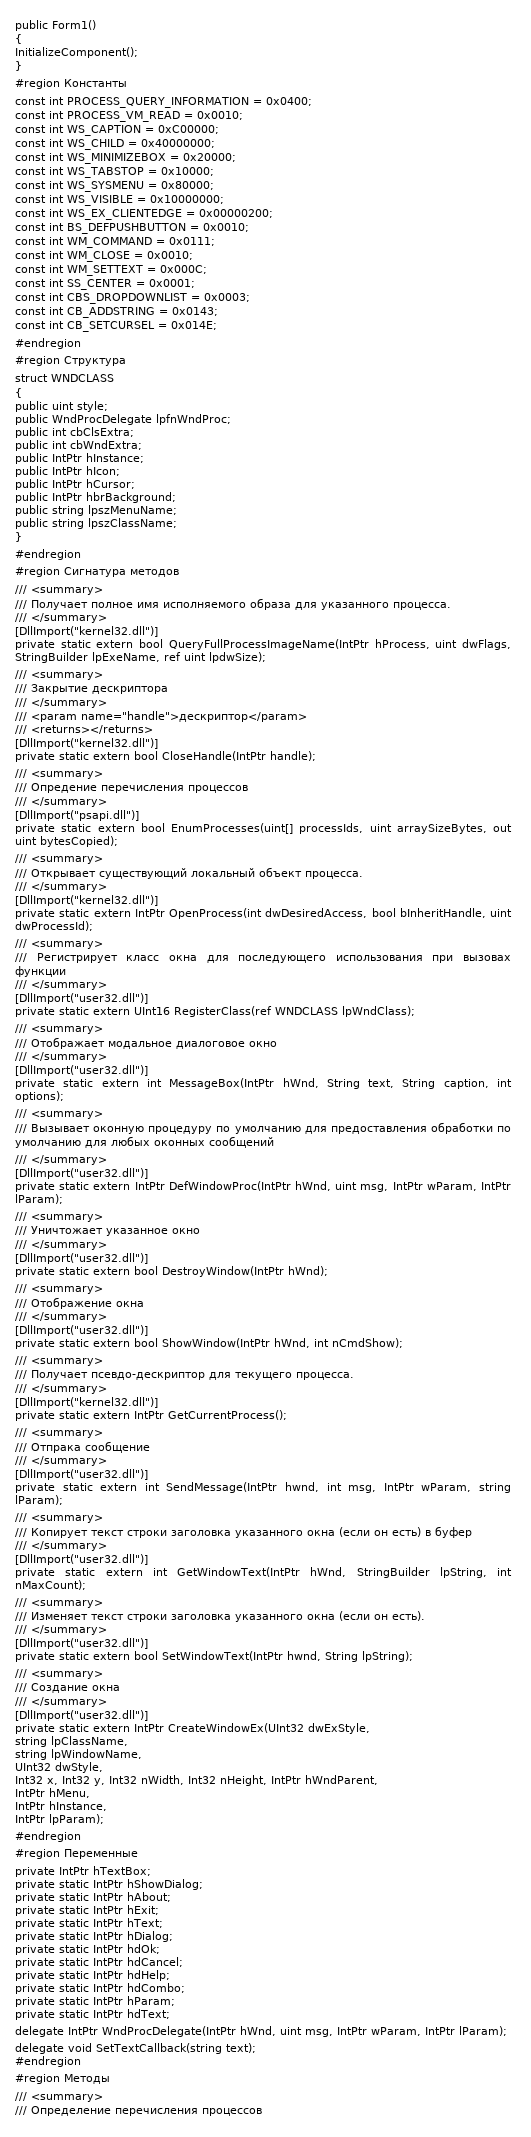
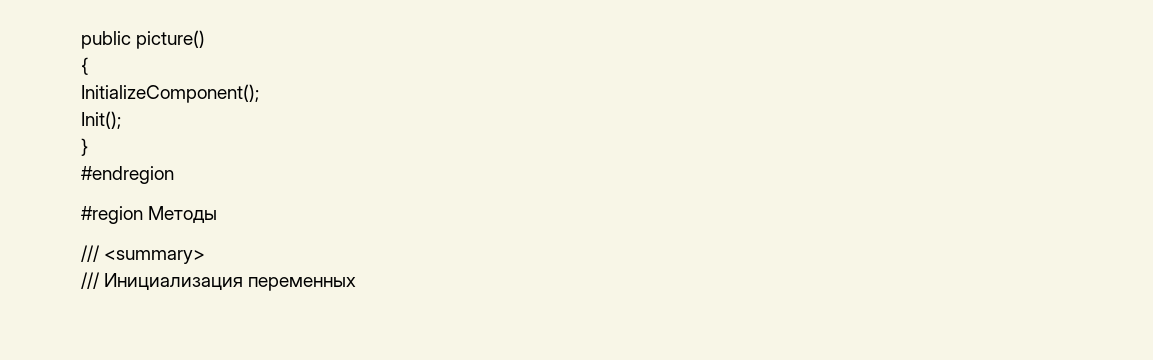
[15,20,96,31] public Form1() -> [81,30,206,49] public picture()
[15,61,22,71] [15,79,127,89] [15,97,312,108] [15,111,243,122] [15,125,219,136] [15,139,215,150] [15,153,236,164] [15,167,214,178] [15,181,214,192] [15,195,224,206] [15,209,273,220] [15,223,249,234] [15,237,215,248] [15,251,193,262] [15,265,207,276] [15,279,195,290] [15,293,250,304] [15,307,218,318] [15,321,217,332] [15,338,81,349] [15,356,126,366] [15,374,114,382] [15,388,22,398] [15,401,108,412] [15,414,231,425] [15,427,134,438] [15,440,142,451] [15,453,144,464] [15,466,120,477] [15,479,135,490] [15,492,176,503] [15,505,177,516] [15,518,177,529] [15,532,22,542] [15,549,81,560] [15,567,179,577] [15,585,103,595] [15,598,451,610] [15,613,107,623] [15,626,158,637] [15,639,512,650] [15,652,266,663] [15,670,103,680] [15,684,168,694] [15,698,107,708] [15,711,307,722] [15,725,153,734] [15,738,158,749] [15,751,316,762] [15,769,103,779] [15,783,248,793] [15,797,107,807] [15,810,139,821] [15,823,512,834] [15,836,118,847] [15,854,103,864] [15,867,363,879] [15,882,107,892] [15,895,158,906] [15,908,512,919] [15,921,93,931] [15,939,103,949] [15,953,511,963] [15,966,66,977] [15,980,107,990] [15,993,148,1004] [15,1006,415,1017] [15,1024,103,1034] [15,1037,277,1049] [15,1052,107,1062] [15,1065,148,1076] [15,1078,513,1089] [15,1091,64,1102] [15,1109,103,1119] [15,1122,511,1134] [15,1136,274,1148] [15,1155,107,1165] [15,1168,148,1179] [15,1181,511,1192] [15,1194,63,1204] [15,1212,103,1222] [15,1226,200,1236] [15,1240,107,1250] [15,1253,148,1264] [15,1266,328,1277] [15,1284,103,1294] [15,1297,144,1309] [15,1312,107,1322] [15,1325,148,1336] [15,1338,403,1349] [15,1356,103,1366] [15,1370,354,1380] [15,1384,107,1394] [15,1397,158,1408] [15,1410,287,1421] [15,1428,103,1438] [15,1441,150,1453] [15,1456,107,1466] [15,1469,148,1480] [15,1482,512,1493] [15,1495,63,1505] [15,1513,103,1523] [15,1526,472,1538] [15,1541,107,1551] [15,1554,148,1565] [15,1567,512,1578] [15,1580,86,1590] [15,1598,103,1608] [15,1611,425,1622] [15,1625,107,1635] [15,1638,148,1649] [15,1651,413,1662] [15,1669,103,1679] [15,1683,120,1693] [15,1697,107,1707] [15,1710,148,1721] [15,1723,370,1734] [15,1736,128,1747] [15,1749,142,1760] [15,1762,103,1773] [15,1775,378,1786] [15,1788,90,1798] [15,1801,107,1811] [15,1814,104,1825] [15,1831,81,1842] [15,1849,138,1859] [15,1866,151,1877] [15,1879,203,1890] [15,1892,171,1903] [15,1905,159,1916] [15,1918,163,1929] [15,1931,173,1942] [15,1944,160,1955] [15,1957,183,1968] [15,1970,170,1981] [15,1983,185,1994] [15,1996,175,2007] [15,2009,170,2020] [15,2026,507,2037] [15,2043,256,2054] } // #region Константы // const int PROCESS_QUERY_INFORMATION = 0x0400; // const int PROCESS_VM_READ = 0x0010; // const int WS_CAPTION = 0xC00000; // const int WS_CHILD = 0x40000000; // const int WS_MINIMIZEBOX = 0x20000; // const int WS_TABSTOP = 0x10000; // const int WS_SYSMENU = 0x80000; // const int WS_VISIBLE = 0x10000000; // const int WS_EX_CLIENTEDGE = 0x00000200; // const int BS_DEFPUSHBUTTON = 0x0010; // const int WM_COMMAND = 0x0111; // const int WM_CLOSE = 0x0010; // const int WM_SETTEXT = 0x000C; // const int SS_CENTER = 0x0001; // const int CBS_DROPDOWNLIST = 0x0003; // const int CB_ADDSTRING = 0x0143; // const int CB_SETCURSEL = 0x014E; // #endregion // #region Структура // struct WNDCLASS // { // public uint style; // public WndProcDelegate lpfnWndProc; // public int cbClsExtra; // public int cbWndExtra; // public IntPtr hInstance; // public IntPtr hIcon; // public IntPtr hCursor; // public IntPtr hbrBackground; // public string lpszMenuName; // public string lpszClassName; // } // #endregion // #region Сигнатура методов // /// <summary> // /// Получает полное имя исполняемого образа для указанного процесса. // /// </summary> // [DllImport("kernel32.dll")] // private static extern bool QueryFullProcessImageName(IntPtr hProcess, uint dwFlags, StringBuilder lpExeName, ref uint lpdwSize); // /// <summary> // /// Закрытие дескриптора // /// </summary> // /// <param name="handle">дескриптор</param> // /// <returns></returns> // [DllImport("kernel32.dll")] // private static extern bool CloseHandle(IntPtr handle); // /// <summary> // /// Опредение перечисления процессов // /// </summary> // [DllImport("psapi.dll")] // private static extern bool EnumProcesses(uint[] processIds, uint arraySizeBytes, out uint bytesCopied); // /// <summary> // /// Открывает существующий локальный объект процесса. // /// </summary> // [DllImport("kernel32.dll")] // private static extern IntPtr OpenProcess(int dwDesiredAccess, bool bInheritHandle, uint dwProcessId); // /// <summary> // /// Регистрирует класс окна для последующего использования при вызовах функции // /// </summary> // [DllImport("user32.dll")] // private static extern UInt16 RegisterClass(ref WNDCLASS lpWndClass); // /// <summary> // /// Отображает модальное диалоговое окно // /// </summary> // [DllImport("user32.dll")] // private static extern int MessageBox(IntPtr hWnd, String text, String caption, int options); // /// <summary> // /// Вызывает оконную процедуру по умолчанию для предоставления обработки по умолчанию для любых оконных сообщений // /// </summary> // [DllImport("user32.dll")] // private static extern IntPtr DefWindowProc(IntPtr hWnd, uint msg, IntPtr wParam, IntPtr lParam); // /// <summary> // /// Уничтожает указанное окно // /// </summary> // [DllImport("user32.dll")] // private static extern bool DestroyWindow(IntPtr hWnd); // /// <summary> // /// Отображение окна // /// </summary> // [DllImport("user32.dll")] // private static extern bool ShowWindow(IntPtr hWnd, int nCmdShow); // /// <summary> // /// Получает псевдо-дескриптор для текущего процесса. // /// </summary> // [DllImport("kernel32.dll")] // private static extern IntPtr GetCurrentProcess(); // /// <summary> // /// Отпрака сообщение // /// </summary> // [DllImport("user32.dll")] // private static extern int SendMessage(IntPtr hwnd, int msg, IntPtr wParam, string lParam); // /// <summary> // /// Копирует текст строки заголовка указанного окна (если он есть) в буфер // /// </summary> // [DllImport("user32.dll")] // private static extern int GetWindowText(IntPtr hWnd, StringBuilder lpString, int nMaxCount); // /// <summary> // /// Изменяет текст строки заголовка указанного окна (если он есть). // /// </summary> // [DllImport("user32.dll")] // private static extern bool SetWindowText(IntPtr hwnd, String lpString); // /// <summary> // /// Создание окна // /// </summary> // [DllImport("user32.dll")] // private static extern IntPtr CreateWindowEx(UInt32 dwExStyle, // string lpClassName, // string lpWindowName, // UInt32 dwStyle, // Int32 x, Int32 y, Int32 nWidth, Int32 nHeight, IntPtr hWndParent, // IntPtr hMenu, // IntPtr hInstance, // IntPtr lpParam); // #endregion // #region Переменные // private IntPtr hTextBox; // private static IntPtr hShowDialog; // private static IntPtr hAbout; // private static IntPtr hExit; // private static IntPtr hText; // private static IntPtr hDialog; // private static IntPtr hdOk; // private static IntPtr hdCancel; // private static IntPtr hdHelp; // private static IntPtr hdCombo; // private static IntPtr hParam; // private static IntPtr hdText; // delegate IntPtr WndProcDelegate(IntPtr hWnd, uint msg, IntPtr wParam, IntPtr lParam); // delegate void SetTextCallback(string text); -> [81,111,121,129] [81,138,88,156] Init(); // }
[31,2106,262,2116] Определение перечисления процессов -> [104,273,357,291] Инициализация переменных

